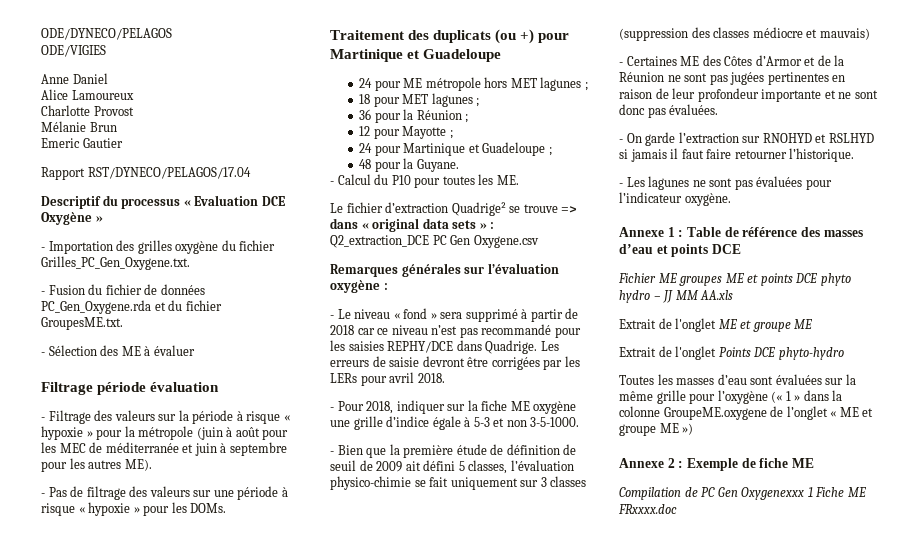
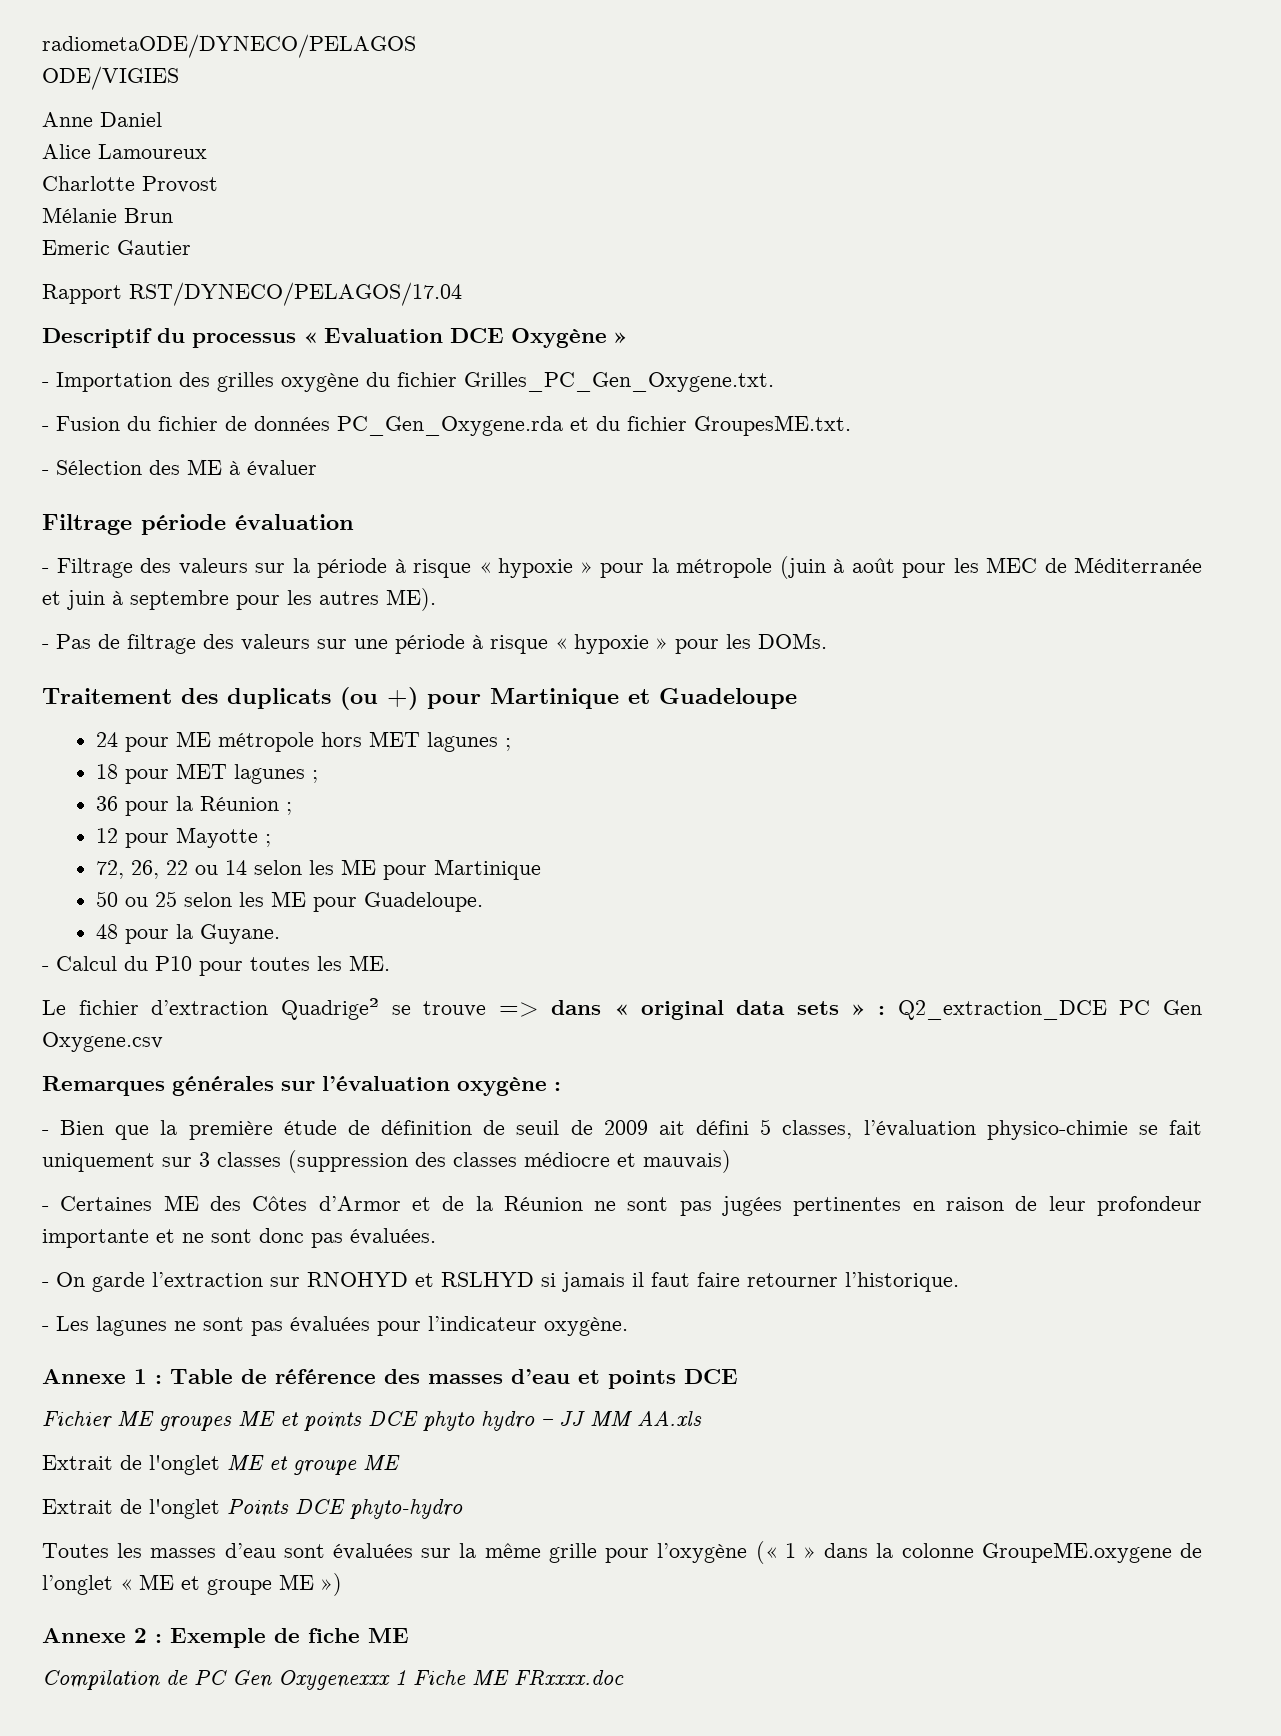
[41,28,172,40] ODE/DYNECO/PELAGOS -> [42,34,416,58] radiometaODE/DYNECO/PELAGOS
[105,442,179,453] méditerranée -> [1074,557,1202,573] Méditerranée
[359,142,552,156] 24 pour Martinique et Guadeloupe ; -> [96,859,542,880] [96,891,484,912] 72, 26, 22 ou 14 selon les ME pour Martinique // 50 ou 25 selon les ME pour Guadeloupe.
[330,308,579,322] [330,324,581,338] [330,340,559,354] [330,356,580,370] [330,372,445,386] [330,400,577,414] [330,416,580,430] // - Le niveau « fond » sera supprimé à partir de 2018 car ce niveau n’est pas recommandé pour les saisies REPHY/DCE dans Quadrige. Les erreurs de saisie devront être corrigées par les LERs pour avril 2018. // - Pour 2018, indiquer sur la fiche ME oxygène une grille d’indice égale à 5-3 et non 3-5-1000. -> (561, 1086) none

